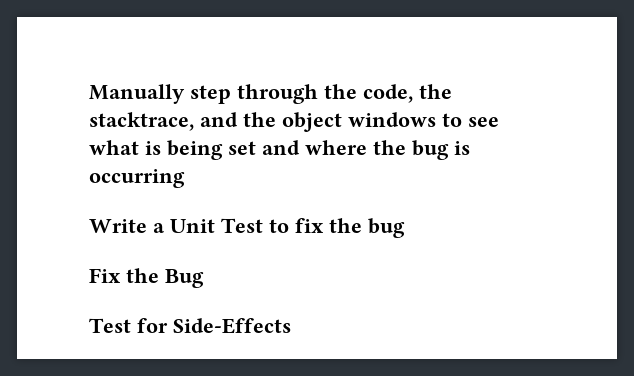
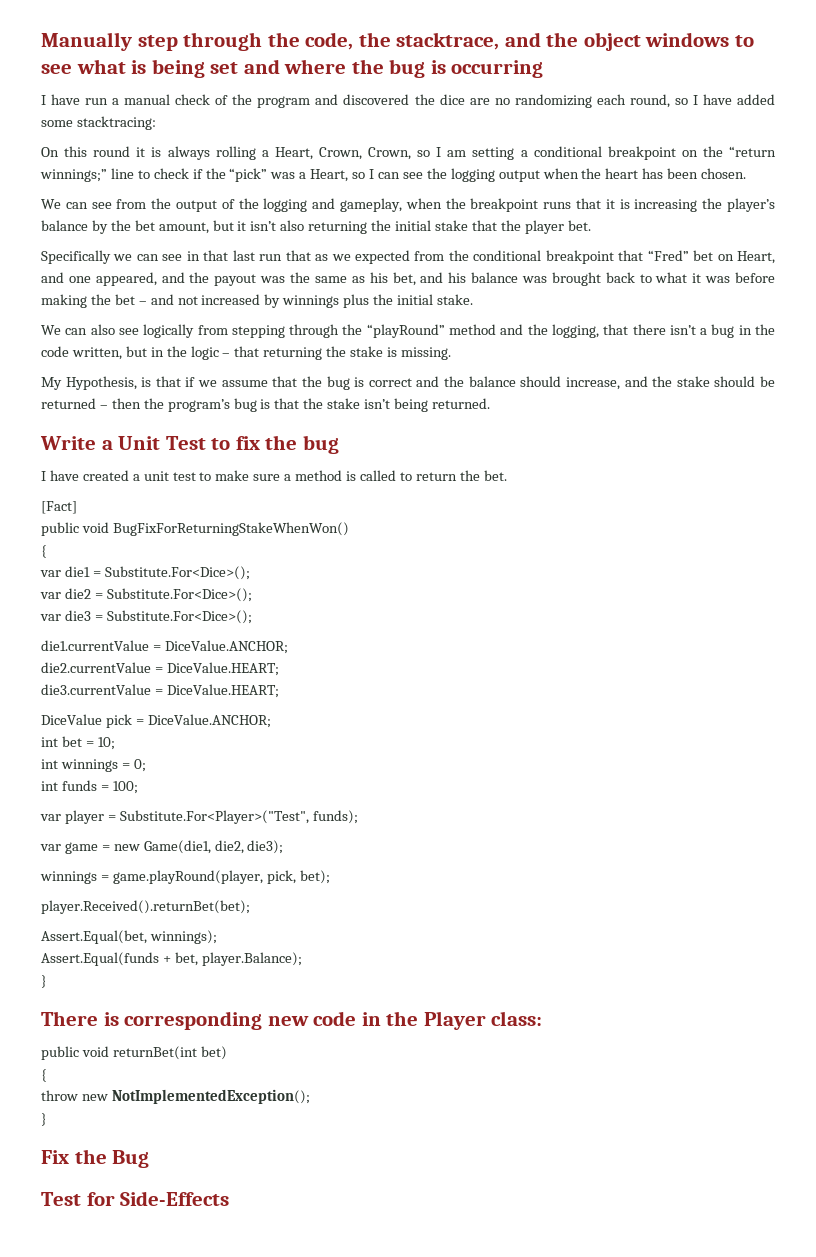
(185, 178) none -> [41,94,775,108] [41,116,156,130] [41,146,777,160] [40,168,747,182] [41,198,775,212] [41,220,591,234] [41,250,776,264] [41,272,776,286] [41,294,473,308] [41,324,775,338] [41,346,451,360] [41,376,775,390] [41,398,490,412] // I have run a manual check of the program and discovered the dice are no randomizing each round, so I have added some stacktracing: // On this round it is always rolling a Heart, Crown, Crown, so I am setting a conditional breakpoint on the “return winnings;” line to check if the “pick” was a Heart, so I can see the logging output when the heart has been chosen. // We can see from the output of the logging and gameplay, when the breakpoint runs that it is increasing the player’s balance by the bet amount, but it isn’t also returning the initial stake that the player bet. // Specifically we can see in that last run that as we expected from the conditional breakpoint that “Fred” bet on Heart, and one appeared, and the payout was the same as his bet, and his balance was brought back to what it was before making the bet – and not increased by winnings plus the initial stake. // We can also see logically from stepping through the “playRound” method and the logging, that there isn’t a bug in the code written, but in the logic – that returning the stake is missing. // My Hypothesis, is that if we assume that the bug is correct and the balance should increase, and the stake should be returned – then the program’s bug is that the stake isn’t being returned.
(405, 228) none -> [41,470,507,481] [41,501,77,514] [41,522,349,536] [41,545,47,558] [40,566,250,580] [40,588,252,602] [40,610,252,624] [41,640,288,654] [41,662,279,676] [41,684,279,698] [41,714,271,728] [41,736,115,750] [41,759,146,772] [41,780,138,794] [40,810,358,824] [40,840,284,854] [40,870,330,884] [41,900,250,914] [41,930,217,944] [41,952,302,966] [41,975,47,988] [41,1011,543,1030] [41,1046,227,1060] [41,1069,47,1082] [41,1089,310,1104] [41,1113,47,1126] // I have created a unit test to make sure a method is called to return the bet. // [Fact] // public void BugFixForReturningStakeWhenWon() // { // var die1 = Substitute.For<Dice>(); // var die2 = Substitute.For<Dice>(); // var die3 = Substitute.For<Dice>(); // die1.currentValue = DiceValue.ANCHOR; // die2.currentValue = DiceValue.HEART; // die3.currentValue = DiceValue.HEART; // DiceValue pick = DiceValue.ANCHOR; // int bet = 10; // int winnings = 0; // int funds = 100; // var player = Substitute.For<Player>("Test", funds); // var game = new Game(die1, die2, die3); // winnings = game.playRound(player, pick, bet); // player.Received().returnBet(bet); // Assert.Equal(bet, winnings); // Assert.Equal(funds + bet, player.Balance); // } // There is corresponding new code in the Player class: // public void returnBet(int bet) // { // throw new NotImplementedException(); // }

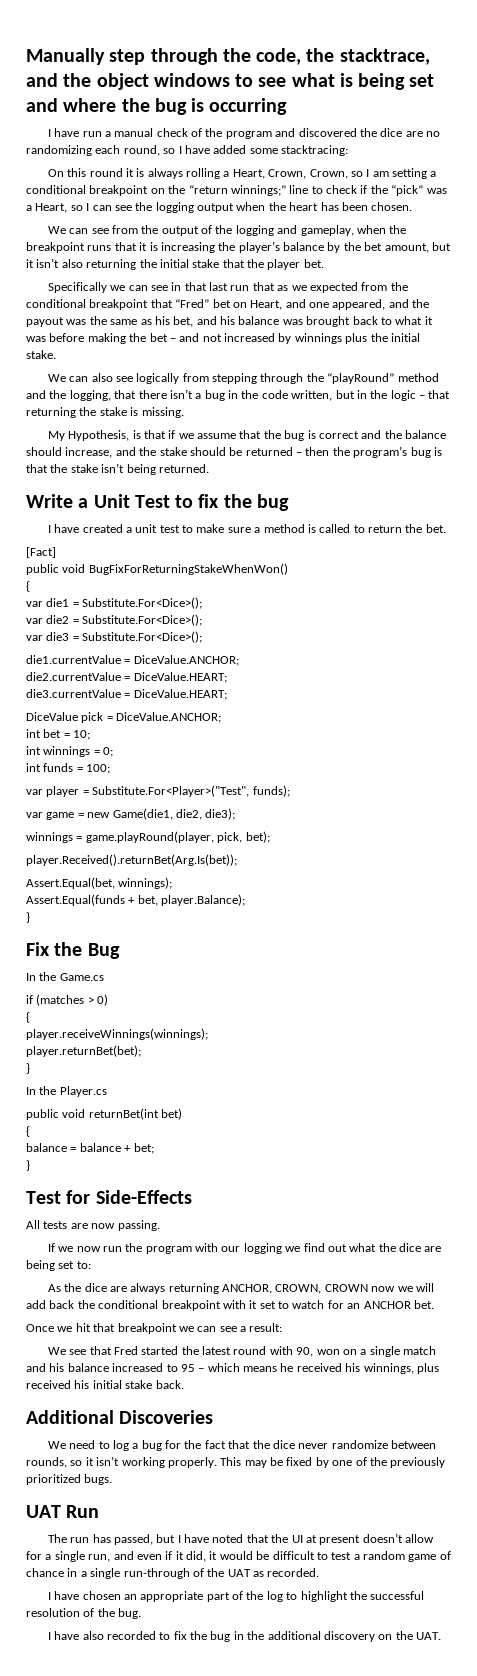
[41,900,250,914] player.Received().returnBet(bet); -> [26,854,237,866] player.Received().returnBet(Arg.Is(bet));
[41,1011,543,1030] There is corresponding new code in the Player class: -> [26,942,120,959] [26,972,104,981] [26,994,109,1006] [26,1012,30,1023] [26,1028,208,1040] [26,1045,141,1057] [26,1063,30,1074] [26,1086,107,1097] Fix the Bug // In the Game.cs // if (matches > 0) // { // player.receiveWinnings(winnings); // player.returnBet(bet); // } // In the Player.cs
[41,1089,310,1104] [41,1113,47,1126] [41,1149,150,1168] [41,1191,230,1206] throw new NotImplementedException(); // } // Fix the Bug // Test for Side-Effects -> [26,1143,154,1154] [26,1160,30,1171] [26,1190,192,1204] [26,1220,160,1231] [47,1243,442,1254] [26,1260,91,1271] [47,1283,434,1294] [26,1300,434,1311] [26,1323,283,1334] [47,1346,437,1357] [26,1363,439,1374] [26,1380,184,1389] [26,1410,214,1424] [47,1440,437,1451] [26,1456,446,1468] [26,1474,113,1485] [26,1505,100,1518] [47,1533,435,1545] [26,1551,451,1562] [26,1568,320,1579] [47,1591,425,1602] [26,1608,142,1619] [47,1631,442,1642] balance = balance + bet; // } // Test for Side-Effects // All tests are now passing. // If we now run the program with our logging we find out what the dice are being set to: // As the dice are always returning ANCHOR, CROWN, CROWN now we will add back the conditional breakpoint with it set to watch for an ANCHOR bet. // Once we hit that breakpoint we can see a result: // We see that Fred started the latest round with 90, won on a single match and his balance increased to 95 – which means he received his winnings, plus received his initial stake back. // Additional Discoveries // We need to log a bug for the fact that the dice never randomize between rounds, so it isn’t working properly. This may be fixed by one of the previously prioritized bugs. // UAT Run // The run has passed, but I have noted that the UI at present doesn’t allow for a single run, and even if it did, it would be difficult to test a random game of chance in a single run-through of the UAT as recorded. // I have chosen an appropriate part of the log to highlight the successful resolution of the bug. // I have also recorded to fix the bug in the additional discovery on the UAT.

